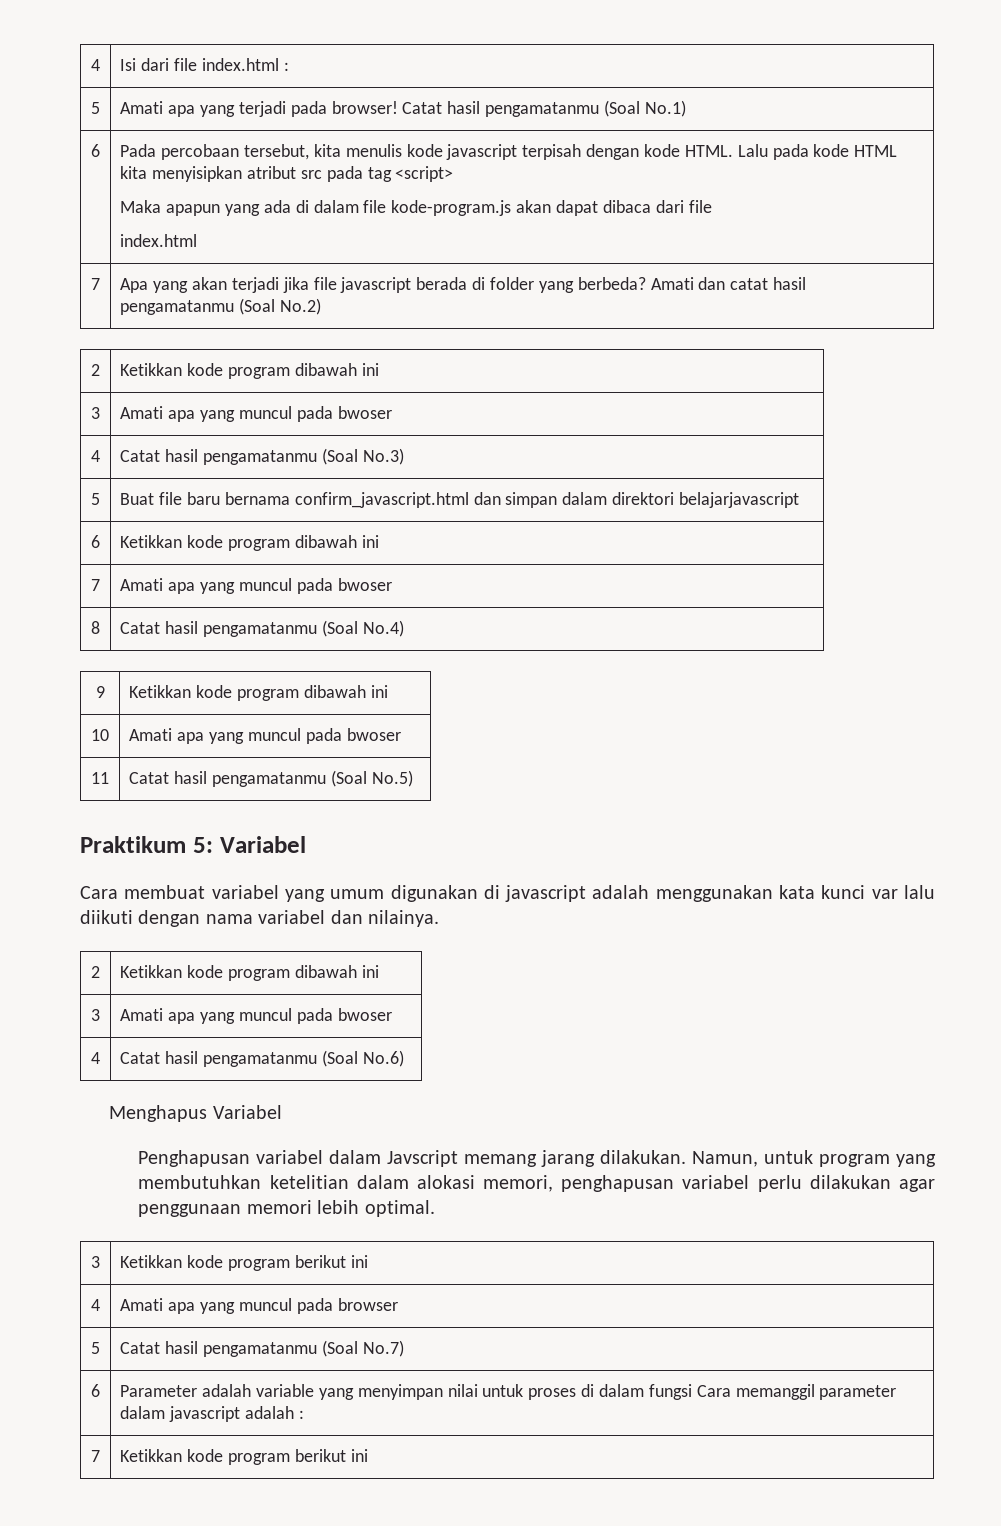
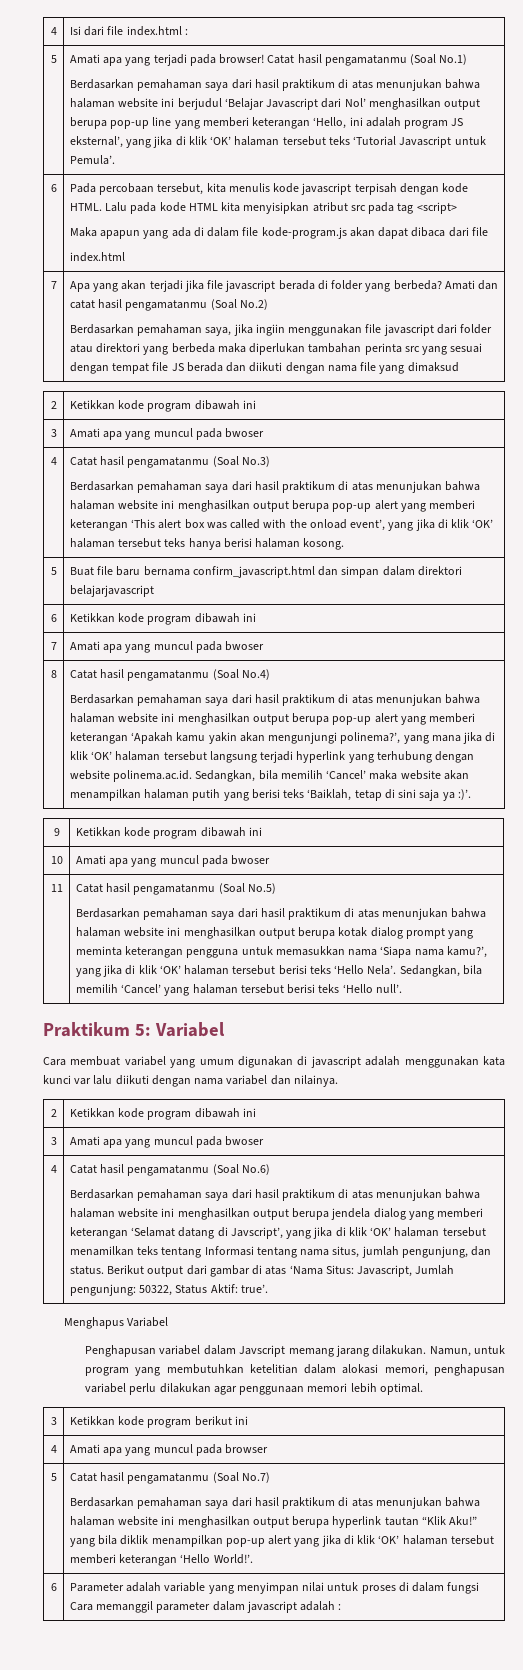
(686, 108) none -> [69,79,481,91] [69,98,481,110] [69,117,464,129] [69,136,486,148] [69,155,115,165] // Berdasarkan pemahaman saya dari hasil praktikum di atas menunjukan bahwa halaman website ini berjudul ‘Belajar Javascript dari Nol’ menghasilkan output berupa pop-up line yang memberi keterangan ‘Hello, ini adalah program JS eksternal’, yang jika di klik ‘OK’ halaman tersebut teks ‘Tutorial Javascript untuk Pemula’.
(321, 306) none -> [69,324,493,336] [69,343,483,355] [69,362,459,374] // Berdasarkan pemahaman saya, jika ingiin menggunakan file javascript dari folder atau direktori yang berbeda maka diperlukan tambahan perinta src yang sesuai dengan tempat file JS berada dan diikuti dengan nama file yang dimaksud
(404, 456) none -> [69,481,481,493] [69,500,476,512] [69,519,494,531] [69,538,345,550] // Berdasarkan pemahaman saya dari hasil praktikum di atas menunjukan bahwa halaman website ini menghasilkan output berupa pop-up alert yang memberi keterangan ‘This alert box was called with the onload event’, yang jika di klik ‘OK’ halaman tersebut teks hanya berisi halaman kosong.
(404, 628) none -> [69,694,481,706] [69,713,476,725] [69,732,496,744] [69,751,475,763] [69,770,469,782] [69,789,471,801] // Berdasarkan pemahaman saya dari hasil praktikum di atas menunjukan bahwa halaman website ini menghasilkan output berupa pop-up alert yang memberi keterangan ‘Apakah kamu yakin akan mengunjungi polinema?’, yang mana jika di klik ‘OK’ halaman tersebut langsung terjadi hyperlink yang terhubung dengan website polinema.ac.id. Sedangkan, bila memilih ‘Cancel’ maka website akan menampilkan halaman putih yang berisi teks ‘Baiklah, tetap di sini saja ya :)’.
(413, 778) none -> [75,908,487,920] [75,927,474,939] [75,946,487,958] [75,965,482,977] [75,984,402,996] // Berdasarkan pemahaman saya dari hasil praktikum di atas menunjukan bahwa halaman website ini menghasilkan output berupa kotak dialog prompt yang meminta keterangan pengguna untuk memasukkan nama ‘Siapa nama kamu?’, yang jika di klik ‘OK’ halaman tersebut berisi teks ‘Hello Nela’. Sedangkan, bila memilih ‘Cancel’ yang halaman tersebut berisi teks ‘Hello null’.
(404, 1058) none -> [69,1189,481,1201] [69,1208,484,1220] [69,1227,486,1239] [69,1246,492,1258] [69,1265,455,1277] [69,1284,268,1296] // Berdasarkan pemahaman saya dari hasil praktikum di atas menunjukan bahwa halaman website ini menghasilkan output berupa jendela dialog yang memberi keterangan ‘Selamat datang di Javscript’, yang jika di klik ‘OK’ halaman tersebut menamilkan teks tentang Informasi tentang nama situs, jumlah pengunjung, dan status. Berikut output dari gambar di atas ‘Nama Situs: Javascript, Jumlah pengunjung: 50322, Status Aktif: true’.
(404, 1348) none -> [69,1497,481,1509] [69,1516,478,1528] [69,1535,494,1547] [69,1554,253,1566] // Berdasarkan pemahaman saya dari hasil praktikum di atas menunjukan bahwa halaman website ini menghasilkan output berupa hyperlink tautan “Klik Aku!” yang bila diklik menampilkan pop-up alert yang jika di klik ‘OK’ halaman tersebut memberi keterangan ‘Hello World!’.
[91,1450,100,1462] [120,1449,368,1465] // 7 | Ketikkan kode program berikut ini -> (342, 1607) none

